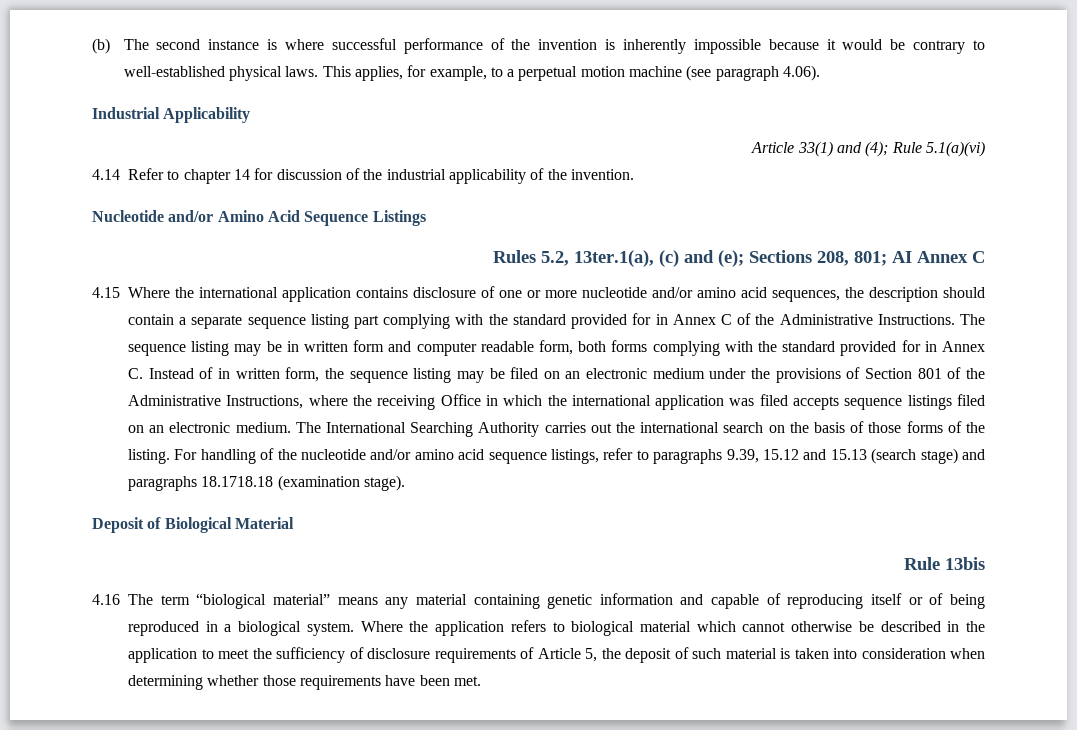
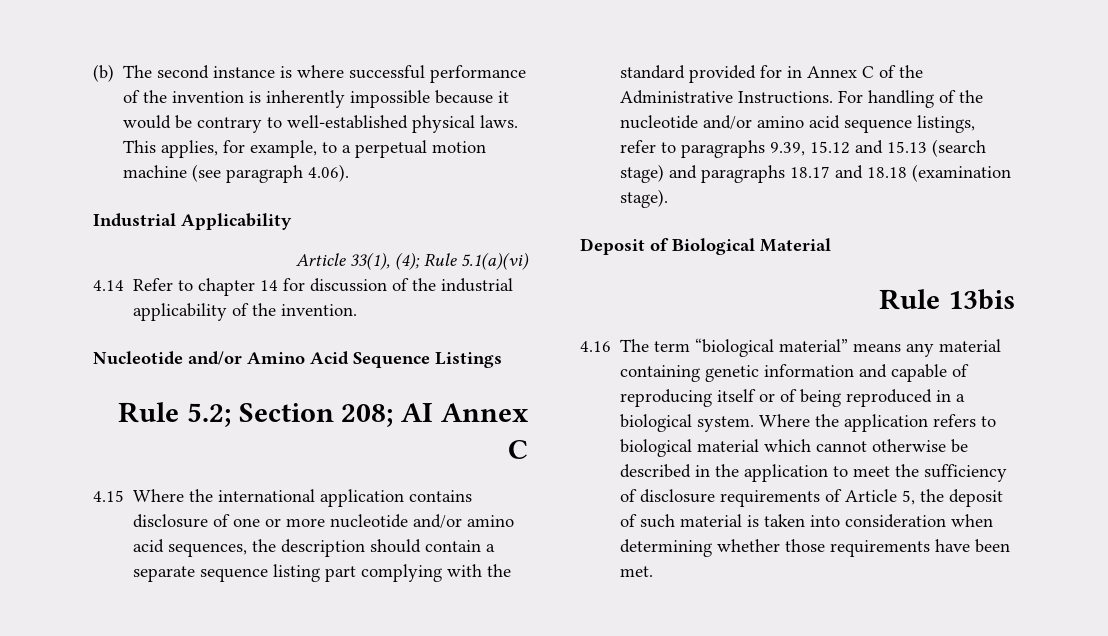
[797,141,863,157] 33(1) and -> [350,252,390,270] 33(1),
[493,250,887,267] Rules 5.2, 13ter.1(a), (c) and (e); Sections 208, 801; -> [117,402,394,427] Rule 5.2; Section 208;
[960,314,986,325] [128,340,986,356] [128,367,986,383] [128,394,985,410] [128,421,986,437] [128,449,170,464] The sequence listing may be in written form and computer readable form, both forms complying with the standard provided for in Annex C. Instead of in written form, the sequence listing may be filed on an electronic medium under the provisions of Section 801 of the Administrative Instructions, where the receiving Office in which the international application was filed accepts sequence listings filed on an electronic medium. The International Searching Authority carries out the international search on the basis of those forms of the listing. -> (834, 97) none
[201,476,274,487] 18.1718.18 -> [790,165,908,179] 18.17 and 18.18

